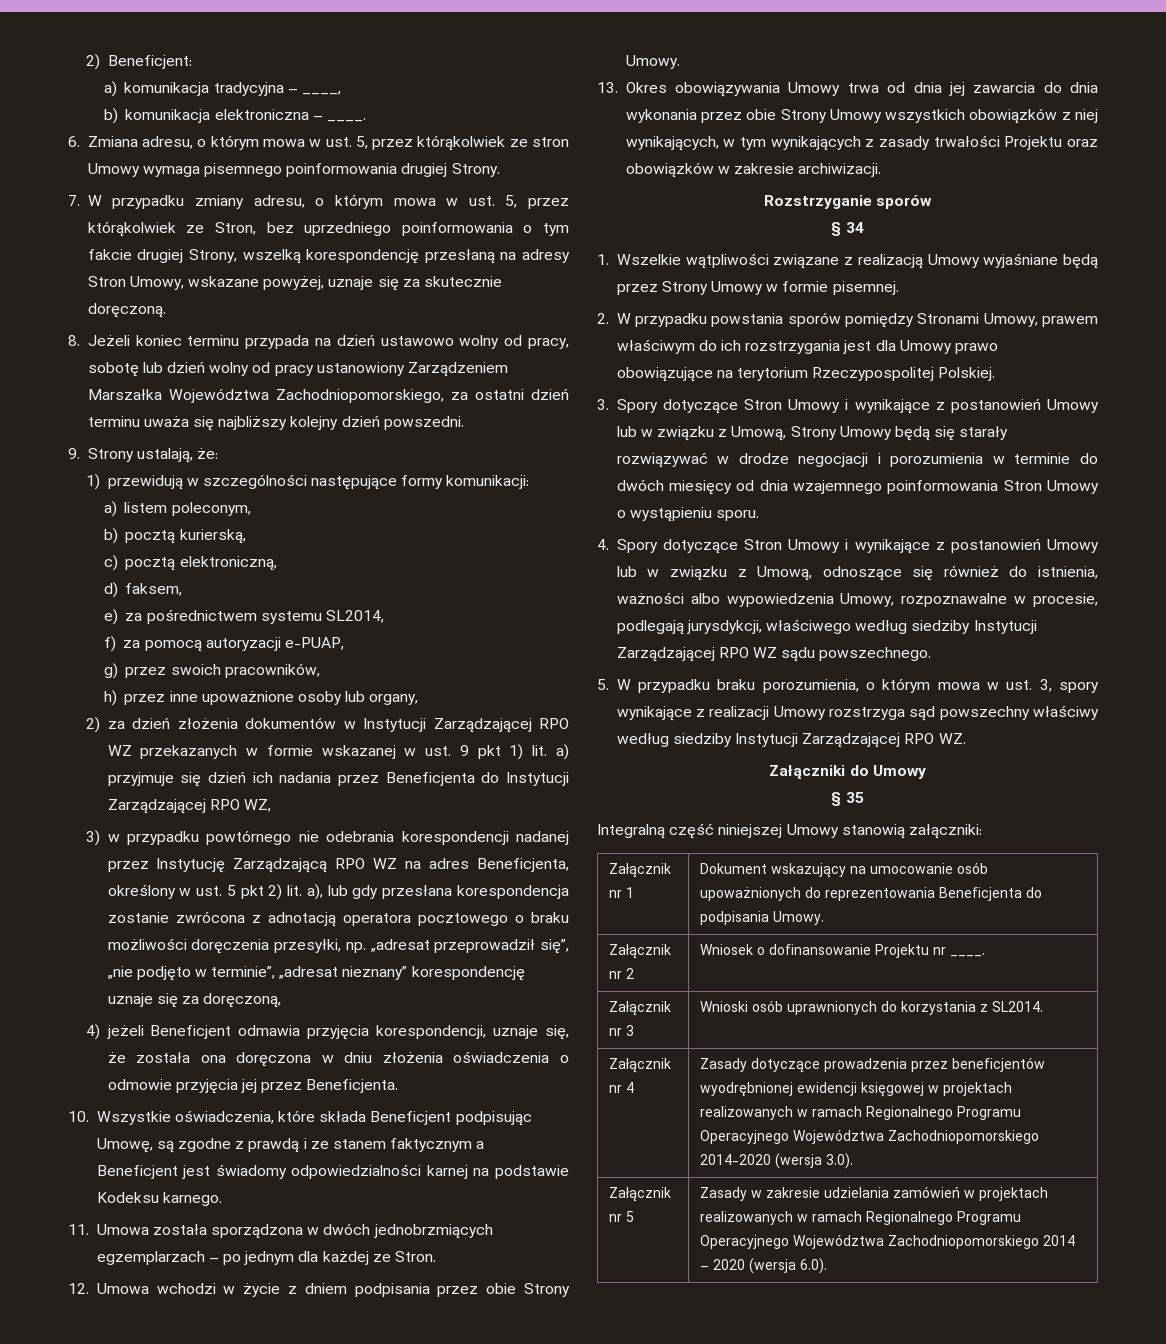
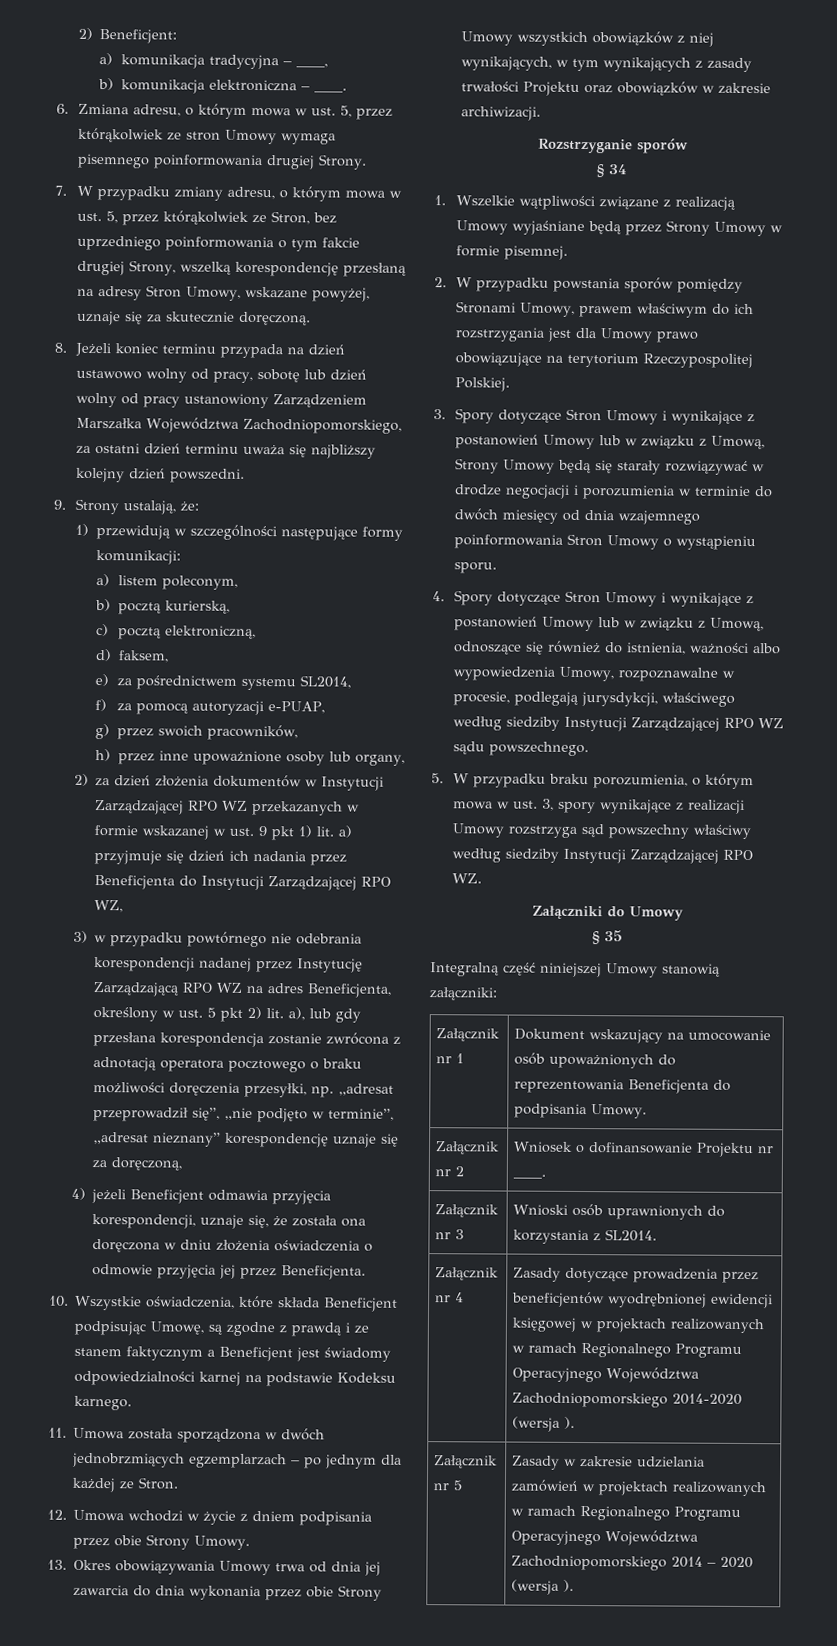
[825,1153,853,1169] 3.0). -> [563,1416,575,1429] ).
[799,1258,827,1274] 6.0). -> [562,1579,574,1592] ).

